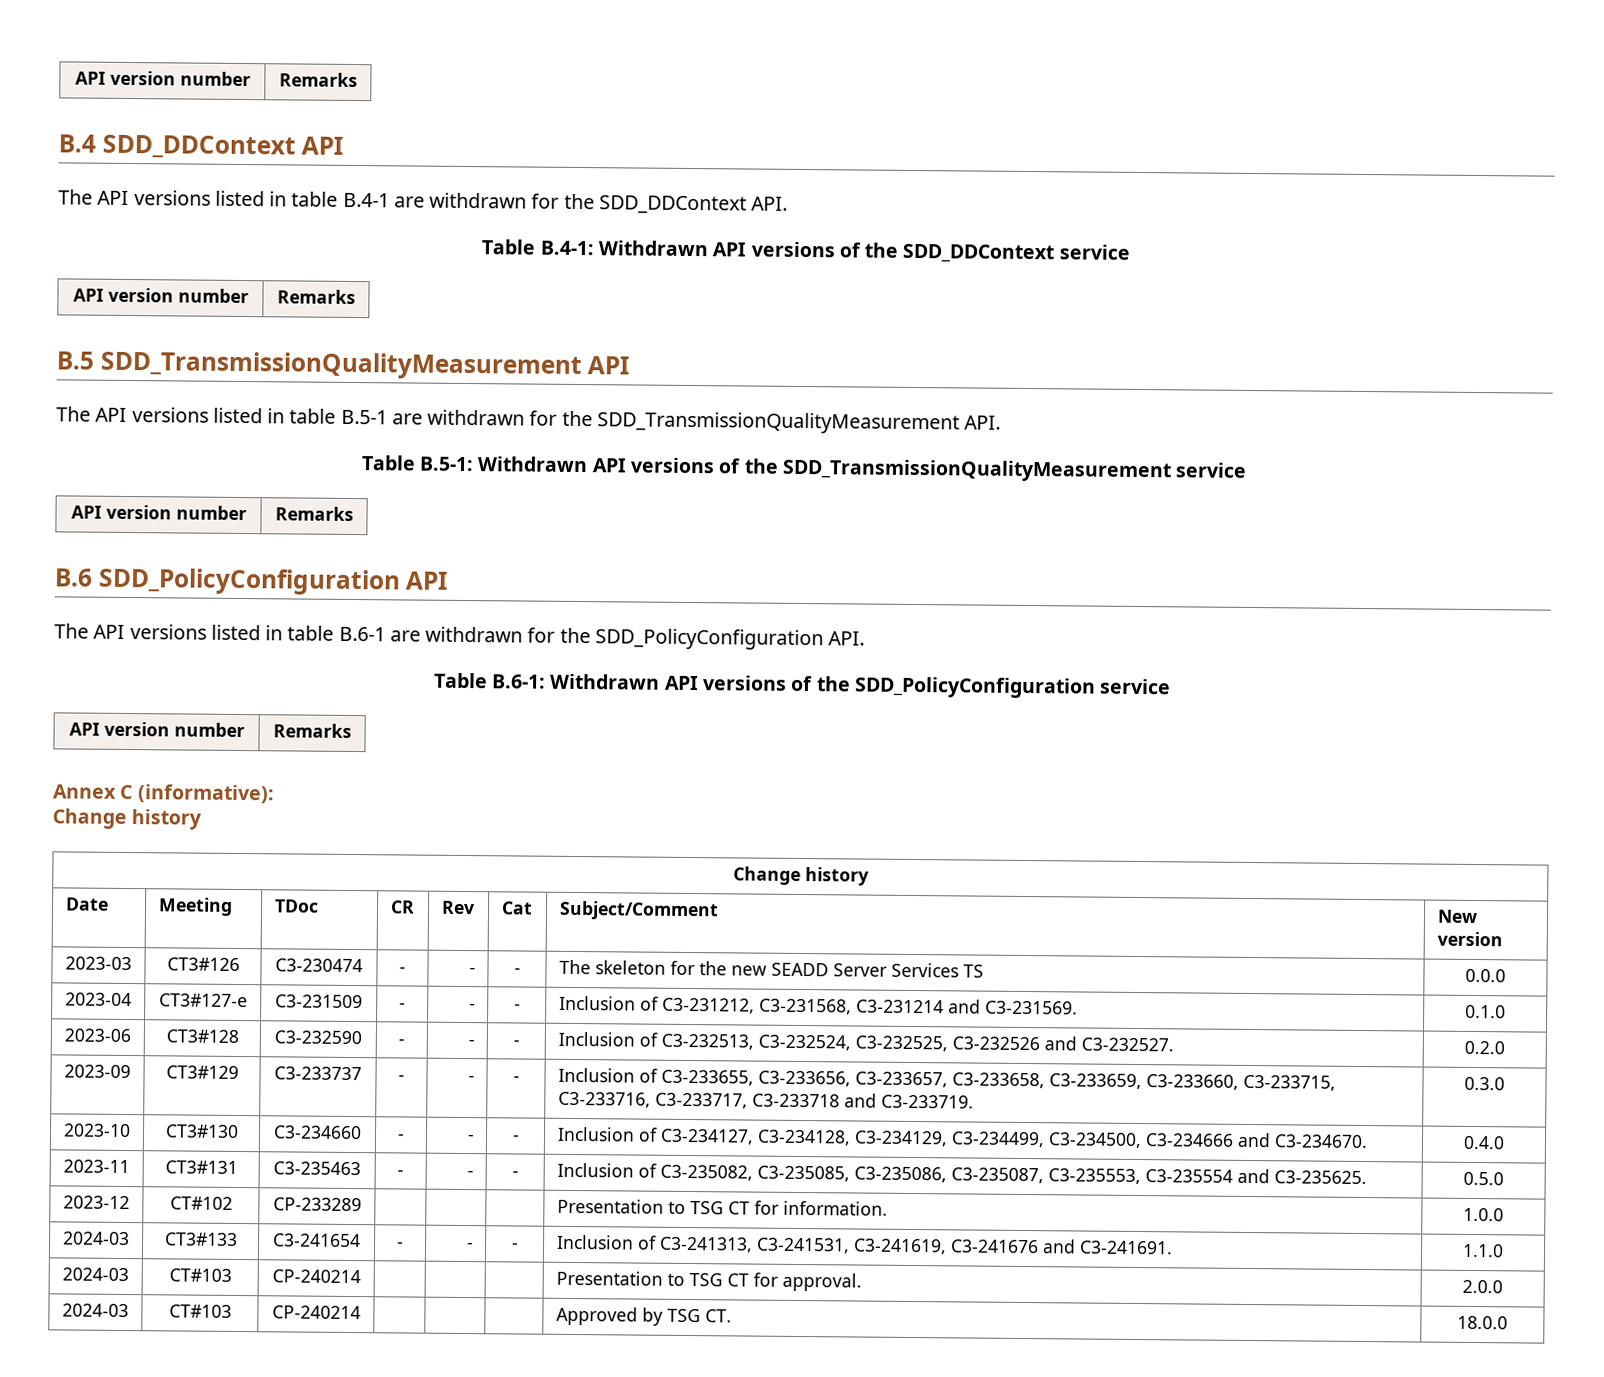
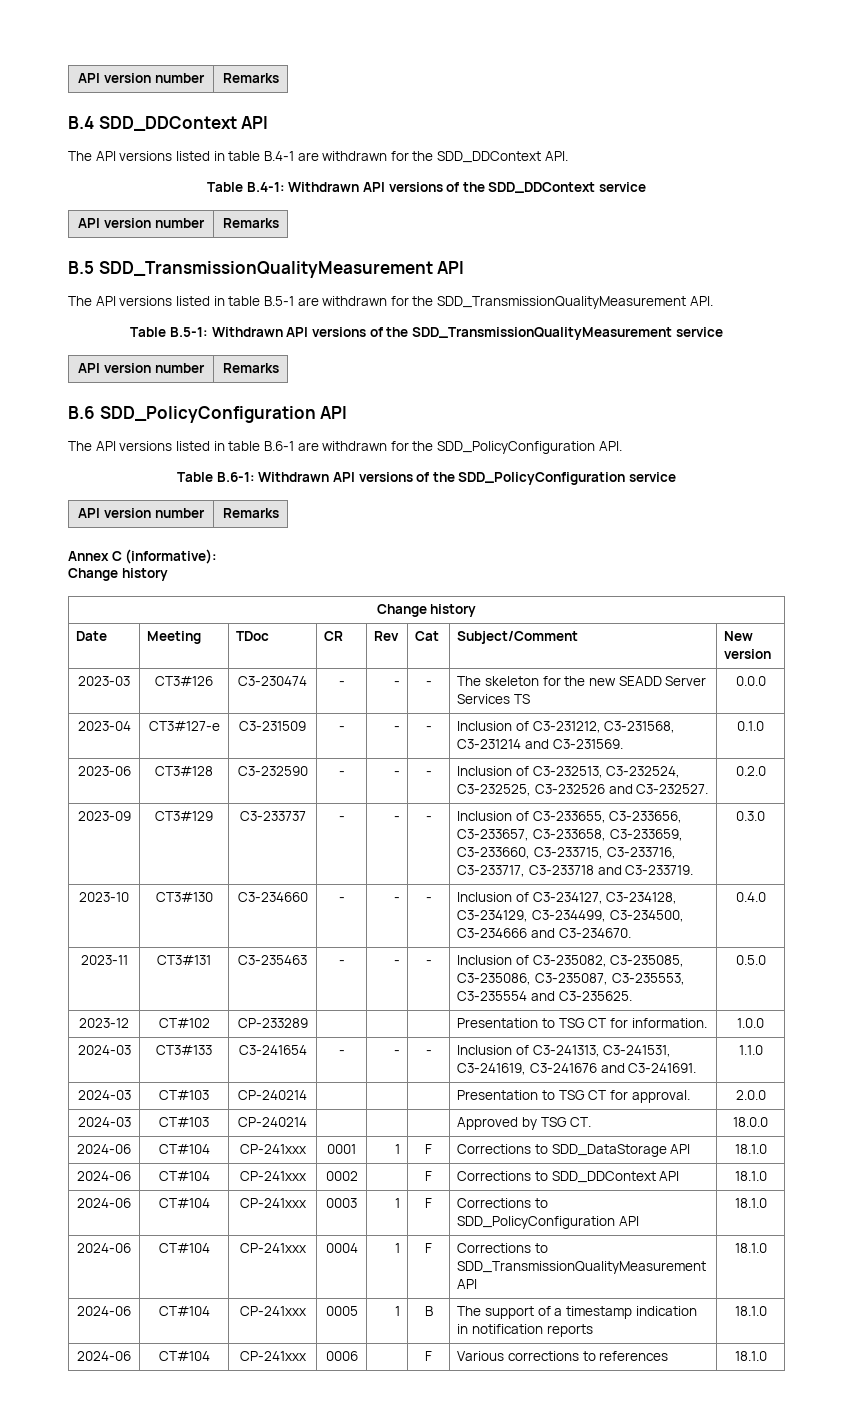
(1508, 1322) none -> [77,1144,131,1154] [158,1144,210,1154] [239,1144,306,1154] [327,1144,356,1154] [394,1144,400,1154] [425,1144,432,1154] [457,1144,691,1157] [734,1144,767,1154] [77,1171,131,1181] [158,1171,210,1181] [239,1171,306,1181] [325,1171,358,1181] [425,1171,432,1181] [457,1171,680,1183] [734,1171,767,1181] [77,1198,131,1208] [158,1198,210,1208] [239,1198,306,1208] [326,1198,357,1208] [394,1198,400,1208] [425,1198,432,1208] [457,1198,549,1208] [457,1216,640,1229] [734,1198,767,1208] [77,1243,131,1253] [158,1243,210,1253] [239,1243,306,1253] [325,1243,358,1253] [394,1243,400,1253] [425,1243,432,1253] [457,1243,549,1253] [457,1261,707,1274] [457,1279,478,1289] [734,1243,767,1253] [77,1306,131,1316] [158,1306,210,1316] [239,1306,306,1316] [325,1306,358,1316] [394,1306,400,1316] [424,1306,433,1316] [457,1306,697,1319] [457,1324,593,1337] [734,1306,767,1316] [77,1351,131,1361] [158,1351,210,1361] [239,1351,306,1361] [325,1351,358,1361] [425,1351,432,1361] [457,1351,669,1361] [734,1351,767,1361] // 2024-06 | CT#104 | CP-241xxx | 0001 | 1 | F | Corrections to SDD_DataStorage API | 18.1.0 // 2024-06 | CT#104 | CP-241xxx | 0002 | | F | Corrections to SDD_DDContext API | 18.1.0 // 2024-06 | CT#104 | CP-241xxx | 0003 | 1 | F | Corrections to SDD_PolicyConfiguration API | 18.1.0 // 2024-06 | CT#104 | CP-241xxx | 0004 | 1 | F | Corrections to SDD_TransmissionQualityMeasurement API | 18.1.0 // 2024-06 | CT#104 | CP-241xxx | 0005 | 1 | B | The support of a timestamp indication in notification reports | 18.1.0 // 2024-06 | CT#104 | CP-241xxx | 0006 | | F | Various corrections to references | 18.1.0

